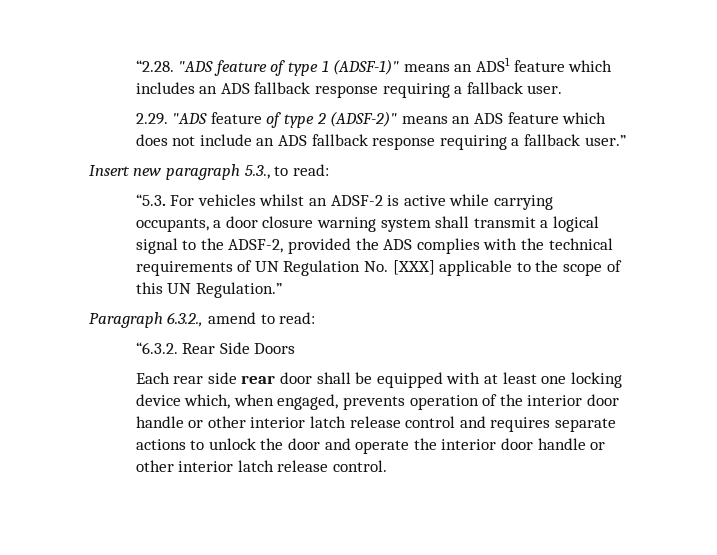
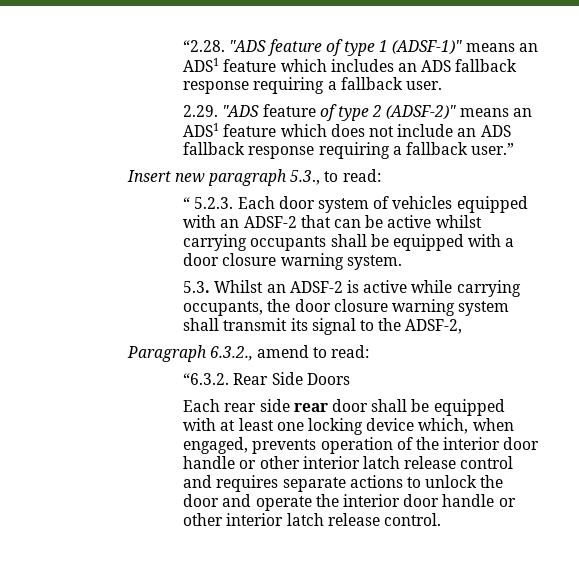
[473,113,503,124] ADS -> [183,123,220,137] ADS1
[135,194,305,206] “5.3. For vehicles whilst -> [183,196,528,213] [183,215,482,228] [183,234,515,251] [183,253,402,270] [183,280,264,293] “ 5.2.3. Each door system of vehicles equipped with an ADSF-2 that can be active whilst carrying occupants shall be equipped with a door closure warning system. // 5.3. Whilst
[213,220,222,228] a -> [267,299,291,312] the
[540,216,599,232] a logical -> [290,318,308,331] its
[287,238,613,254] [135,260,622,276] [135,282,282,298] provided the ADS complies with the technical requirements of UN Regulation No. [XXX] applicable to the scope of this UN Regulation.” -> (463, 326) none

